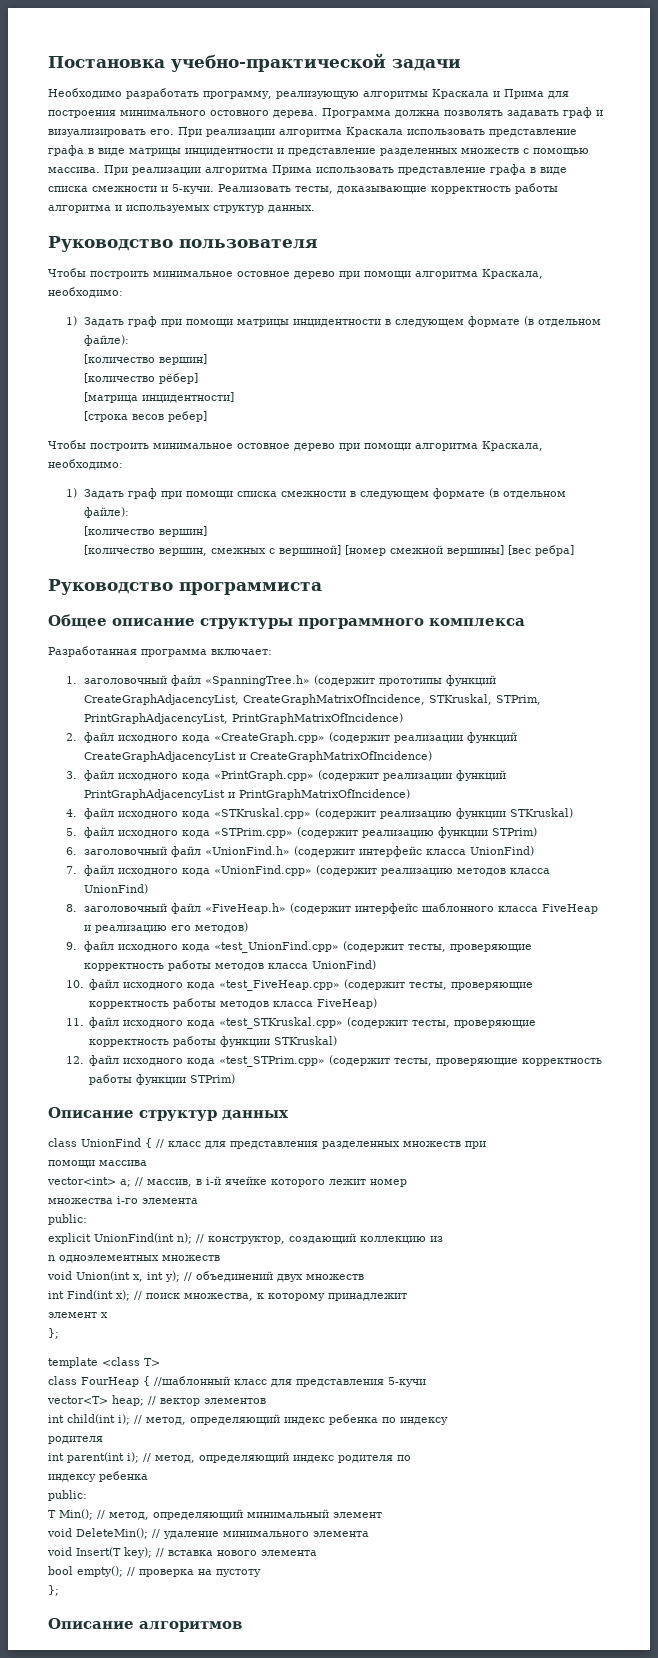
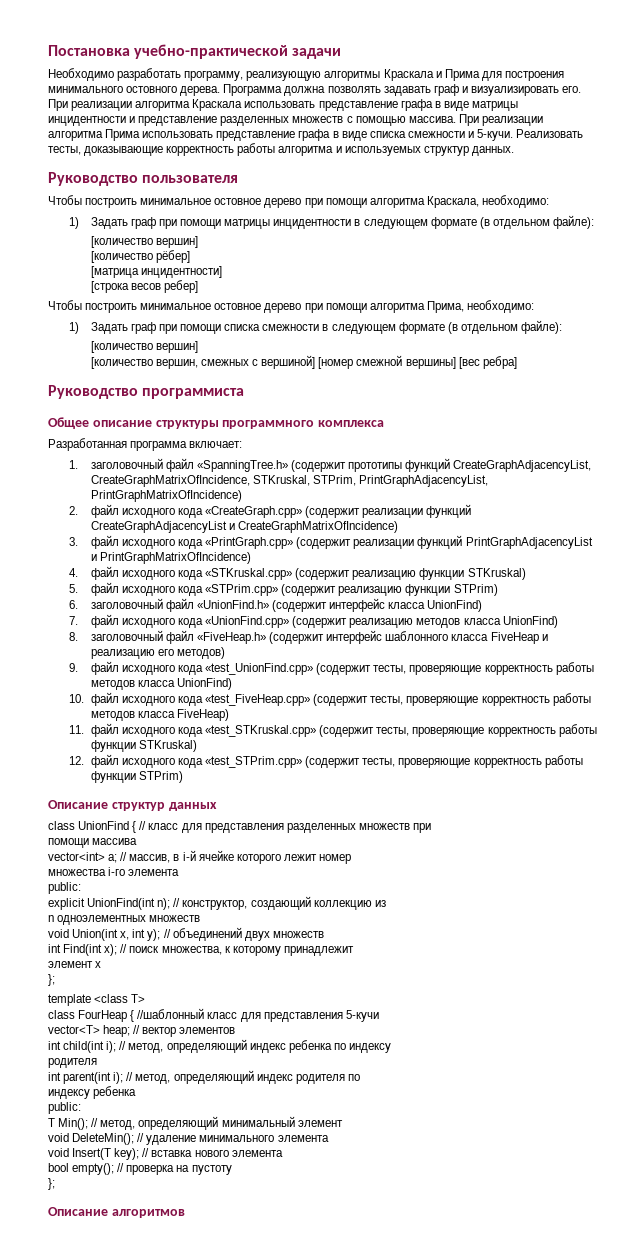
[482,441,543,451] Краскала, -> [426,301,464,313] Прима,

